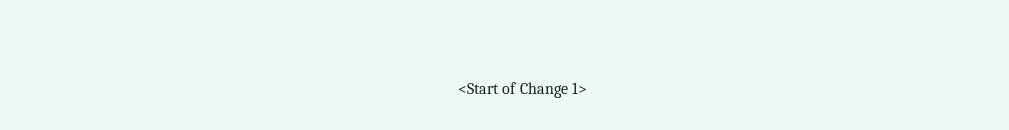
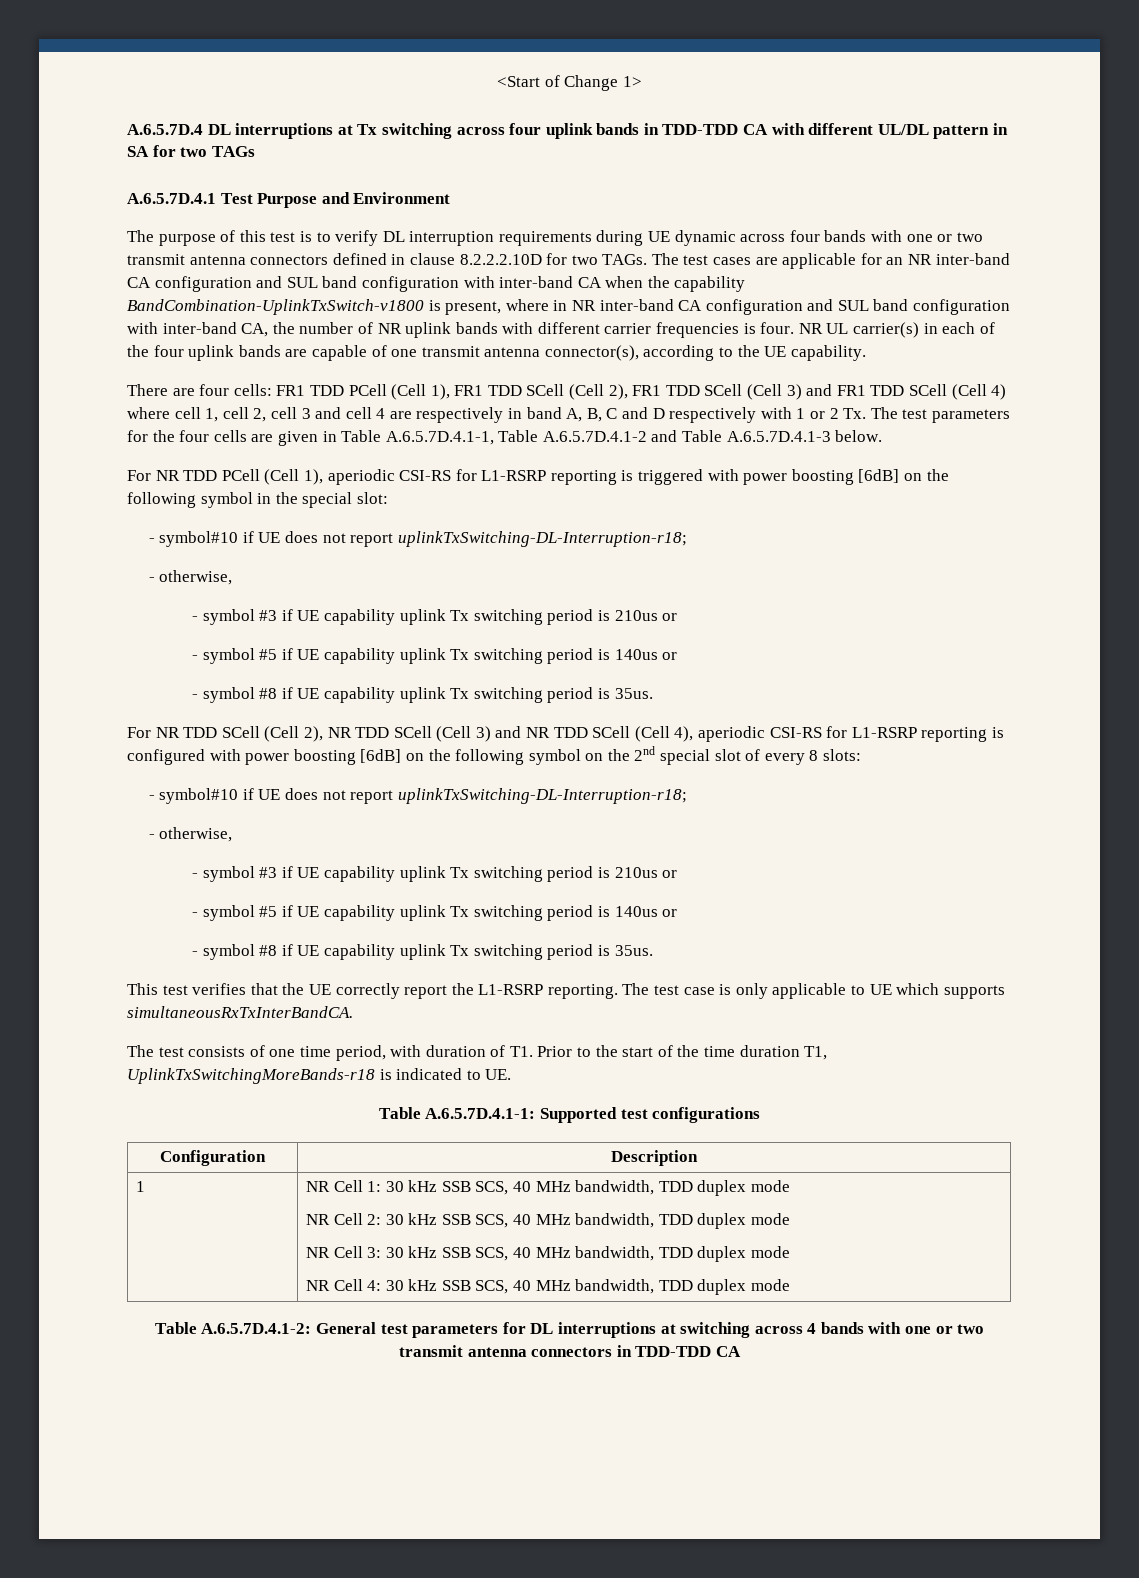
(587, 88) none -> [127,123,1009,139] [127,145,255,157] [127,192,451,208] [127,230,983,246] [127,253,1010,269] [127,276,746,292] [127,299,1011,315] [127,322,995,338] [127,345,866,361] [127,384,1007,400] [127,407,1010,423] [127,430,883,446] [127,469,949,485] [127,492,388,508] [148,531,687,547] [148,570,233,585] [192,609,678,625] [192,648,678,664] [192,687,653,703] [127,726,1004,742] [127,746,862,765] [148,788,687,804] [148,827,233,842] [192,866,678,882] [192,905,678,921] [192,944,653,960] [127,983,1005,999] [127,1006,353,1018] [127,1045,828,1061] [127,1068,512,1084] [378,1107,761,1123] [160,1150,266,1166] [611,1150,698,1166] [135,1181,145,1192] [305,1180,791,1196] [305,1213,791,1229] [305,1246,791,1262] [305,1279,791,1295] [154,1322,985,1338] [399,1345,741,1357] // A.6.5.7D.4 DL interruptions at Tx switching across four uplink bands in TDD-TDD CA with different UL/DL pattern in SA for two TAGs // A.6.5.7D.4.1 Test Purpose and Environment // The purpose of this test is to verify DL interruption requirements during UE dynamic across four bands with one or two transmit antenna connectors defined in clause 8.2.2.2.10D for two TAGs. The test cases are applicable for an NR inter-band CA configuration and SUL band configuration with inter-band CA when the capability BandCombination-UplinkTxSwitch-v1800 is present, where in NR inter-band CA configuration and SUL band configuration with inter-band CA, the number of NR uplink bands with different carrier frequencies is four. NR UL carrier(s) in each of the four uplink bands are capable of one transmit antenna connector(s), according to the UE capability. // There are four cells: FR1 TDD PCell (Cell 1), FR1 TDD SCell (Cell 2), FR1 TDD SCell (Cell 3) and FR1 TDD SCell (Cell 4) where cell 1, cell 2, cell 3 and cell 4 are respectively in band A, B, C and D respectively with 1 or 2 Tx. The test parameters for the four cells are given in Table A.6.5.7D.4.1-1, Table A.6.5.7D.4.1-2 and Table A.6.5.7D.4.1-3 below. // For NR TDD PCell (Cell 1), aperiodic CSI-RS for L1-RSRP reporting is triggered with power boosting [6dB] on the following symbol in the special slot: // - symbol#10 if UE does not report uplinkTxSwitching-DL-Interruption-r18; // - otherwise, // - symbol #3 if UE capability uplink Tx switching period is 210us or // - symbol #5 if UE capability uplink Tx switching period is 140us or // - symbol #8 if UE capability uplink Tx switching period is 35us. // For NR TDD SCell (Cell 2), NR TDD SCell (Cell 3) and NR TDD SCell (Cell 4), aperiodic CSI-RS for L1-RSRP reporting is configured with power boosting [6dB] on the following symbol on the 2nd special slot of every 8 slots: // - symbol#10 if UE does not report uplinkTxSwitching-DL-Interruption-r18; // - otherwise, // - symbol #3 if UE capability uplink Tx switching period is 210us or // - symbol #5 if UE capability uplink Tx switching period is 140us or // - symbol #8 if UE capability uplink Tx switching period is 35us. // This test verifies that the UE correctly report the L1-RSRP reporting. The test case is only applicable to UE which supports simultaneousRxTxInterBandCA. // The test consists of one time period, with duration of T1. Prior to the start of the time duration T1, UplinkTxSwitchingMoreBands-r18 is indicated to UE. // Table A.6.5.7D.4.1-1: Supported test configurations // Configuration | Description // 1 | NR Cell 1: 30 kHz SSB SCS, 40 MHz bandwidth, TDD duplex mode // NR Cell 2: 30 kHz SSB SCS, 40 MHz bandwidth, TDD duplex mode // NR Cell 3: 30 kHz SSB SCS, 40 MHz bandwidth, TDD duplex mode // NR Cell 4: 30 kHz SSB SCS, 40 MHz bandwidth, TDD duplex mode // Table A.6.5.7D.4.1-2: General test parameters for DL interruptions at switching across 4 bands with one or two transmit antenna connectors in TDD-TDD CA

